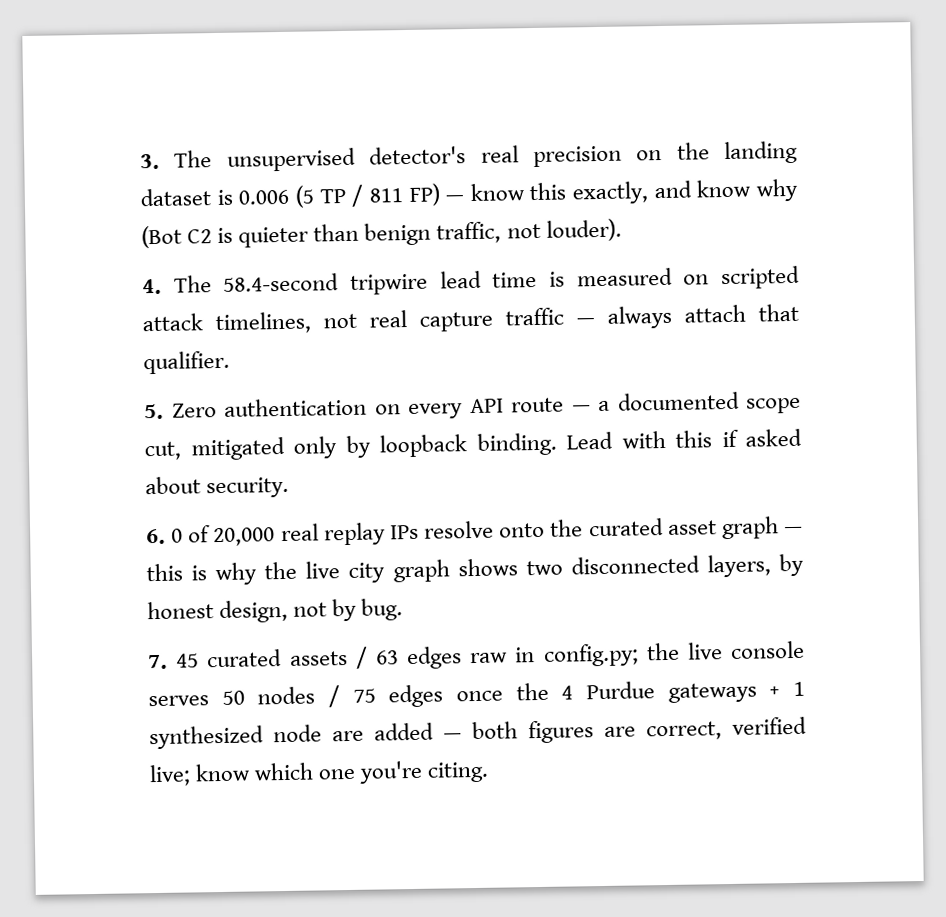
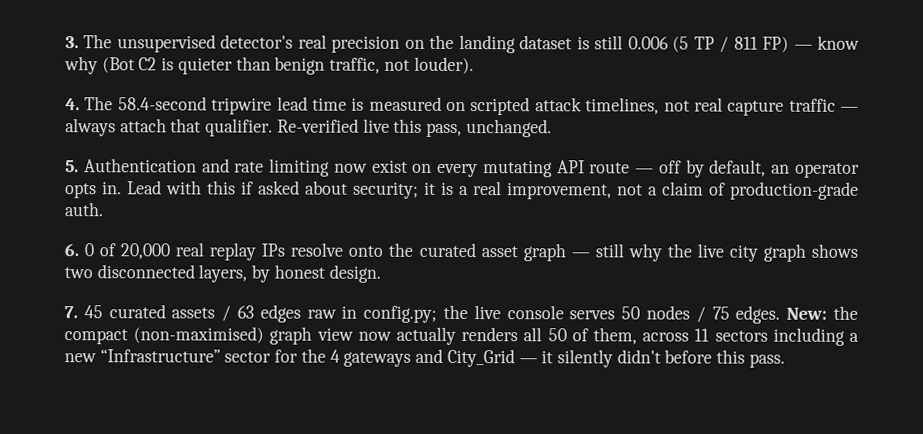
(233, 197) none -> [594,35,624,50] still
[529,179,752,205] this exactly, and know -> (861, 42) none
[144,397,367,420] // 5. Zero authentication -> [276,118,552,138] [65,158,408,177] Re-verified live this pass, unchanged. // 5. Authentication and rate limiting now exist
(463, 411) none -> [482,160,553,178] mutating
[598,391,801,414] [144,432,557,461] a documented scope cut, mitigated only by loopback binding. -> [658,159,860,178] [65,181,122,199] off by default, an operator opts in.
[206,476,290,499] security. -> [353,181,859,200] [65,202,104,217] security; it is a real improvement, not a claim of production-grade auth.
[146,563,208,582] this is -> [594,243,624,258] still
[219,598,404,624] design, not by bug. -> [328,264,381,283] design.
[388,681,805,708] [149,716,807,750] [149,760,490,787] edges once the 4 Purdue gateways + 1 synthesized node are added — both figures are correct, verified live; know which one you're citing. -> [735,305,858,324] [64,326,860,346] [64,348,785,368] edges. New: the compact (non-maximised) graph view now actually renders all 50 of them, across 11 sectors including a new “Infrastructure” sector for the 4 gateways and City_Grid — it silently didn't before this pass.

